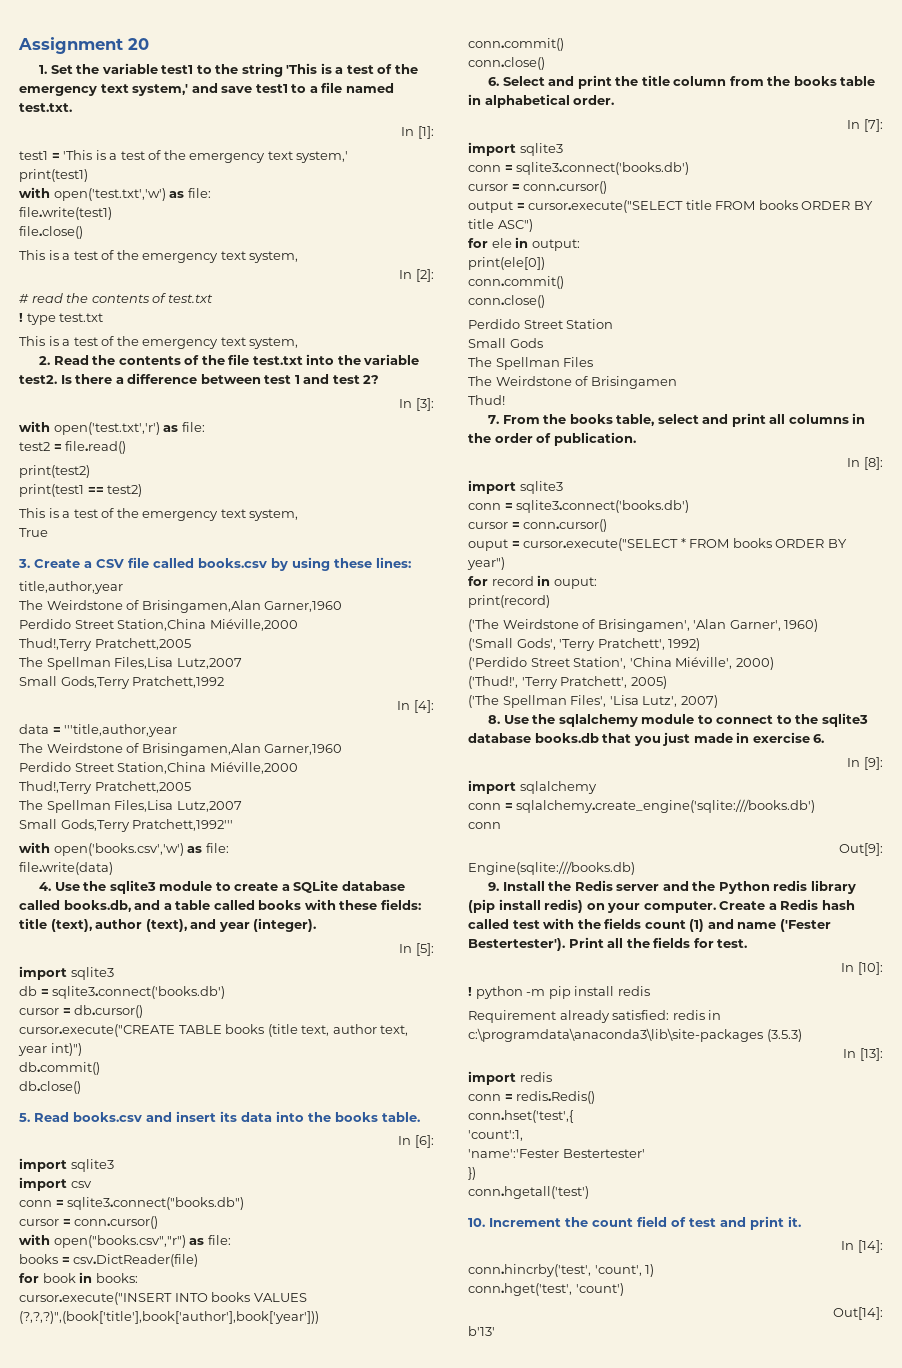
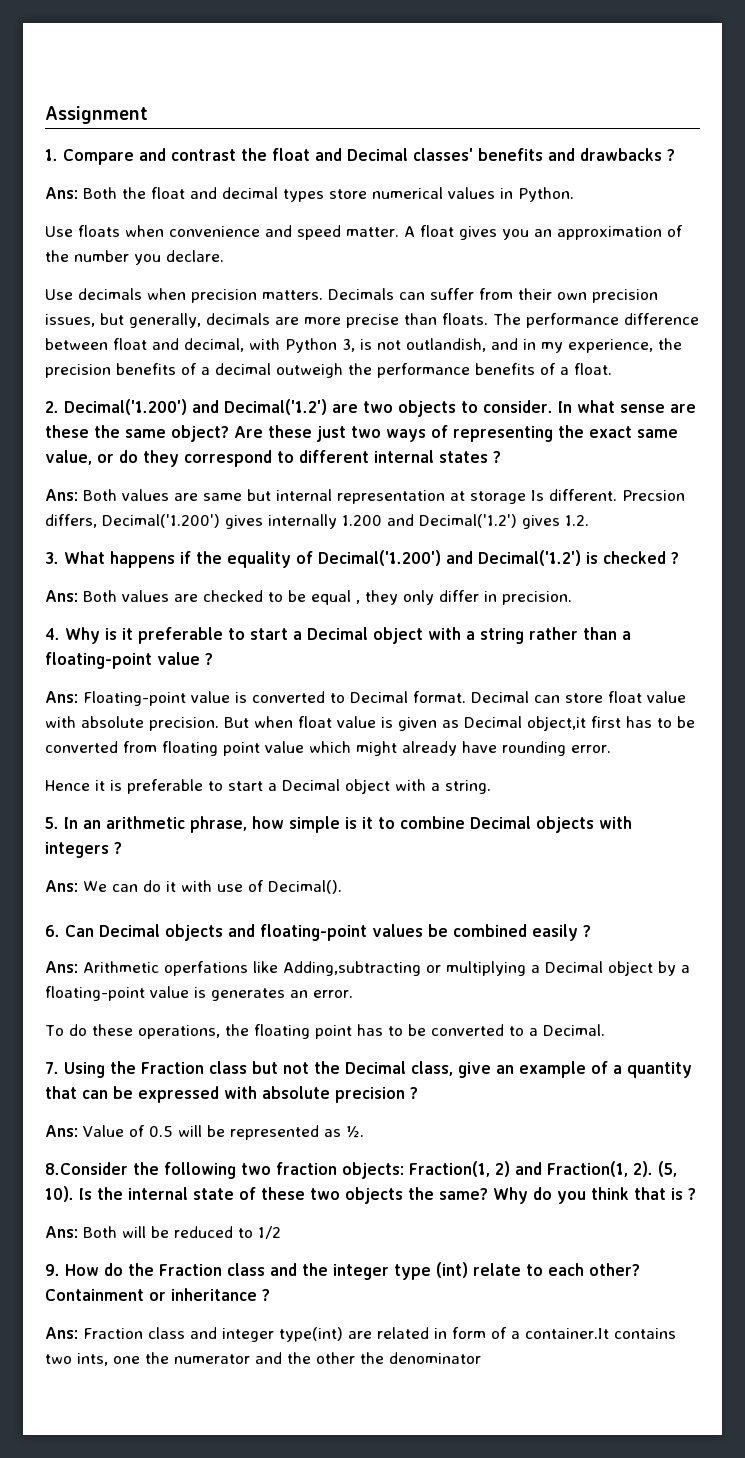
[128,38,149,50] 20 -> (148, 115) none
[50,63,418,77] [19,82,394,96] [19,103,72,112] [401,126,434,139] [19,150,349,163] [19,169,88,182] [19,187,211,201] [19,207,112,220] [19,226,83,239] [19,250,299,263] [399,269,434,282] [19,293,213,303] [19,313,104,325] [19,336,299,349] [39,354,420,365] [19,373,380,384] [399,398,434,411] [19,421,205,435] [19,441,127,454] [19,465,90,478] [19,484,143,497] [19,508,299,521] [19,528,48,537] [18,557,411,571] [19,581,123,594] [19,600,343,613] [19,619,298,631] [19,638,191,651] [19,657,242,670] [19,676,225,689] [397,700,434,713] [19,724,178,737] [19,743,343,756] [19,762,298,774] [19,781,191,794] [19,800,242,813] [19,819,234,832] [19,842,229,856] [19,862,113,875] [39,880,405,894] [19,899,421,912] [19,918,317,932] [399,943,434,956] [19,966,114,980] [19,986,226,999] [19,1005,144,1018] [19,1024,409,1037] [18,1043,82,1056] [19,1062,100,1075] [19,1081,81,1094] [19,1111,420,1122] [398,1135,434,1148] [19,1158,114,1172] [19,1177,92,1191] [19,1197,245,1210] [19,1216,159,1229] [19,1234,231,1248] [19,1254,199,1267] [19,1272,138,1283] [19,1292,307,1305] [19,1311,319,1324] [468,38,564,51] [468,57,545,70] [488,75,876,89] [468,94,615,108] [847,119,883,132] [468,142,563,156] [468,162,690,175] [468,181,608,194] [468,200,873,213] [468,219,533,232] [468,237,580,251] [468,257,545,270] [468,276,564,289] [468,295,545,308] [468,319,614,329] [468,338,543,348] [468,357,594,370] [468,376,677,389] [468,395,505,405] [488,413,866,427] [468,432,636,446] [847,457,883,470] [468,480,563,494] [468,500,690,513] [468,519,608,532] [468,538,847,551] [467,557,505,570] [468,575,597,589] [468,595,550,608] [468,619,819,632] [468,638,701,651] [468,657,774,670] [468,676,667,689] [468,695,718,708] [488,713,868,727] [468,732,825,746] [847,757,883,770] [468,780,597,794] [468,799,816,813] [468,822,501,829] [839,843,883,856] [468,861,635,875] [488,880,856,894] [468,899,855,913] [468,918,831,932] [468,937,748,951] [841,962,883,975] [468,986,650,999] [468,1010,722,1023] [468,1028,802,1042] [843,1048,883,1061] [468,1071,552,1085] [468,1091,596,1104] [468,1110,574,1123] [468,1130,523,1141] [468,1149,645,1158] [468,1167,476,1180] [468,1186,589,1199] [468,1216,801,1230] [841,1240,883,1253] [468,1264,655,1277] [468,1283,624,1296] [833,1307,883,1320] [468,1326,495,1336] Set the variable test1 to the string 'This is a test of the emergency text system,' and save test1 to a file named test.txt. // In [1]: // test1 = 'This is a test of the emergency text system,' // print(test1) // with open('test.txt','w') as file: // file.write(test1) // file.close() // This is a test of the emergency text system, // In [2]: // # read the contents of test.txt // ! type test.txt // This is a test of the emergency text system, // 2. Read the contents of the file test.txt into the variable test2. Is there a difference between test 1 and test 2? // In [3]: // with open('test.txt','r') as file: // test2 = file.read() // print(test2) // print(test1 == test2) // This is a test of the emergency text system, // True // 3. Create a CSV file called books.csv by using these lines: // title,author,year // The Weirdstone of Brisingamen,Alan Garner,1960 // Perdido Street Station,China Miéville,2000 // Thud!,Terry Pratchett,2005 // The Spellman Files,Lisa Lutz,2007 // Small Gods,Terry Pratchett,1992 // In [4]: // data = '''title,author,year // The Weirdstone of Brisingamen,Alan Garner,1960 // Perdido Street Station,China Miéville,2000 // Thud!,Terry Pratchett,2005 // The Spellman Files,Lisa Lutz,2007 // Small Gods,Terry Pratchett,1992''' // with open('books.csv','w') as file: // file.write(data) // 4. Use the sqlite3 module to create a SQLite database called books.db, and a table called books with these fields: title (text), author (text), and year (integer). // In [5]: // import sqlite3 // db = sqlite3.connect('books.db') // cursor = db.cursor() // cursor.execute("CREATE TABLE books (title text, author text, year int)") // db.commit() // db.close() // 5. Read books.csv and insert its data into the books table. // In [6]: // import sqlite3 // import csv // conn = sqlite3.connect("books.db") // cursor = conn.cursor() // with open("books.csv","r") as file: // books = csv.DictReader(file) // for book in books: // cursor.execute("INSERT INTO books VALUES (?,?,?)",(book['title'],book['author'],book['year'])) // conn.commit() // conn.close() // 6. Select and print the title column from the books table in alphabetical order. // In [7]: // import sqlite3 // conn = sqlite3.connect('books.db') // cursor = conn.cursor() // output = cursor.execute("SELECT title FROM books ORDER BY title ASC") // for ele in output: // print(ele[0]) // conn.commit() // conn.close() // Perdido Street Station // Small Gods // The Spellman Files // The Weirdstone of Brisingamen // Thud! // 7. From the books table, select and print all columns in the order of publication. // In [8]: // import sqlite3 // conn = sqlite3.connect('books.db') // cursor = conn.cursor() // ouput = cursor.execute("SELECT * FROM books ORDER BY year") // for record in ouput: // print(record) // ('The Weirdstone of Brisingamen', 'Alan Garner', 1960) // ('Small Gods', 'Terry Pratchett', 1992) // ('Perdido Street Station', 'China Miéville', 2000) // ('Thud!', 'Terry Pratchett', 2005) // ('The Spellman Files', 'Lisa Lutz', 2007) // 8. Use the sqlalchemy module to connect to the sqlite3 database books.db that you just made in exercise 6. // In [9]: // import sqlalchemy // conn = sqlalchemy.create_engine('sqlite:///books.db') // conn // Out[9]: // Engine(sqlite:///books.db) // 9. Install the Redis server and the Python redis library (pip install redis) on your computer. Create a Redis hash called test with the fields count (1) and name ('Fester Bestertester'). Print all the fields for test. // In [10]: // ! python -m pip install redis // Requirement already satisfied: redis in c:\programdata\anaconda3\lib\site-packages (3.5.3) // In [13]: // import redis // conn = redis.Redis() // conn.hset('test',{ // 'count':1, // 'name':'Fester Bestertester' // }) // conn.hgetall('test') // 10. Increment the count field of test and print it. // In [14]: // conn.hincrby('test', 'count', 1) // conn.hget('test', 'count') // Out[14]: // b'13' -> [63,148,675,165] [45,187,574,202] [45,225,683,240] [45,250,224,265] [45,288,658,303] [45,313,699,328] [45,338,682,353] [45,363,612,378] [45,399,696,417] [45,425,678,442] [45,450,501,467] [45,489,685,504] [45,514,589,529] [45,550,679,568] [45,590,572,605] [45,627,631,644] [45,652,213,669] [45,691,686,706] [45,716,695,731] [45,741,611,756] [45,779,491,794] [45,816,632,833] [45,842,122,858] [45,880,342,894] [45,924,591,941] [45,961,690,976] [45,986,353,1001] [45,1024,605,1039] [45,1061,692,1078] [45,1086,418,1103] [45,1125,364,1140] [45,1161,677,1179] [45,1186,696,1204] [45,1226,281,1239] [45,1262,640,1280] [45,1288,270,1301] [45,1327,676,1342] [45,1352,481,1366] Compare and contrast the float and Decimal classes' benefits and drawbacks ? // Ans: Both the float and decimal types store numerical values in Python. // Use floats when convenience and speed matter. A float gives you an approximation of the number you declare. // Use decimals when precision matters. Decimals can suffer from their own precision issues, but generally, decimals are more precise than floats. The performance difference between float and decimal, with Python 3, is not outlandish, and in my experience, the precision benefits of a decimal outweigh the performance benefits of a float. // 2. Decimal('1.200') and Decimal('1.2') are two objects to consider. In what sense are these the same object? Are these just two ways of representing the exact same value, or do they correspond to different internal states ? // Ans: Both values are same but internal representation at storage Is different. Precsion differs, Decimal('1.200') gives internally 1.200 and Decimal('1.2') gives 1.2. // 3. What happens if the equality of Decimal('1.200') and Decimal('1.2') is checked ? // Ans: Both values are checked to be equal , they only differ in precision. // 4. Why is it preferable to start a Decimal object with a string rather than a floating-point value ? // Ans: Floating-point value is converted to Decimal format. Decimal can store float value with absolute precision. But when float value is given as Decimal object,it first has to be converted from floating point value which might already have rounding error. // Hence it is preferable to start a Decimal object with a string. // 5. In an arithmetic phrase, how simple is it to combine Decimal objects with integers ? // Ans: We can do it with use of Decimal(). // 6. Can Decimal objects and floating-point values be combined easily ? // Ans: Arithmetic operfations like Adding,subtracting or multiplying a Decimal object by a floating-point value is generates an error. // To do these operations, the floating point has to be converted to a Decimal. // 7. Using the Fraction class but not the Decimal class, give an example of a quantity that can be expressed with absolute precision ? // Ans: Value of 0.5 will be represented as ½. // 8.Consider the following two fraction objects: Fraction(1, 2) and Fraction(1, 2). (5, 10). Is the internal state of these two objects the same? Why do you think that is ? // Ans: Both will be reduced to 1/2 // 9. How do the Fraction class and the integer type (int) relate to each other? Containment or inheritance ? // Ans: Fraction class and integer type(int) are related in form of a container.It contains two ints, one the numerator and the other the denominator

